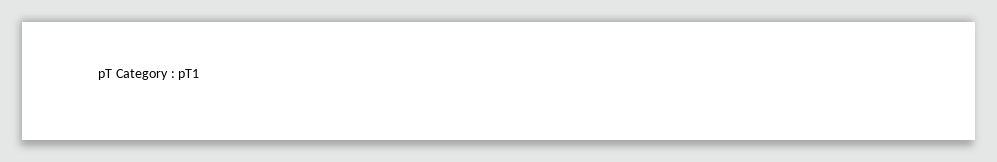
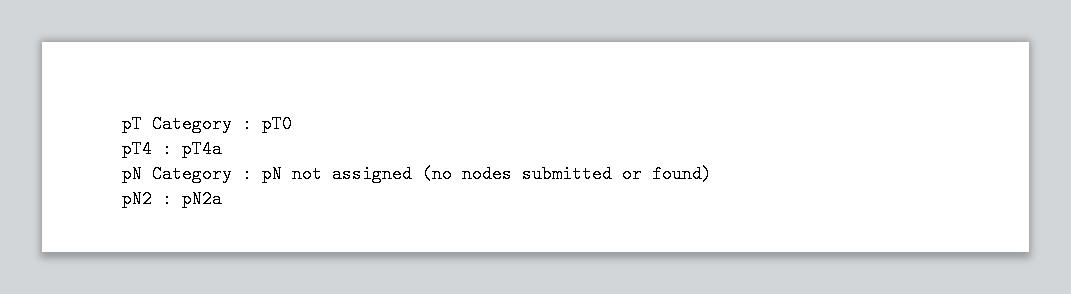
[178,69,200,80] pT1 -> [262,115,292,133] [122,140,222,158] [122,165,712,183] [122,190,222,208] pT0 // pT4 : pT4a // pN Category : pN not assigned (no nodes submitted or found) // pN2 : pN2a

